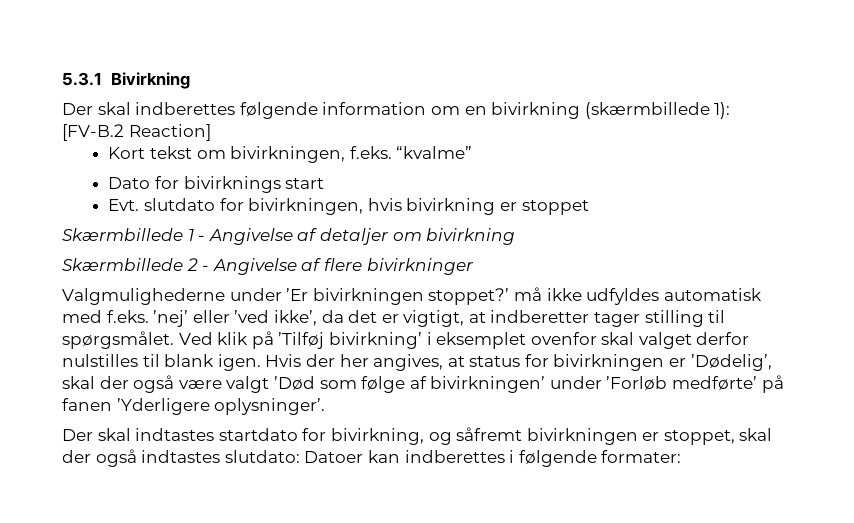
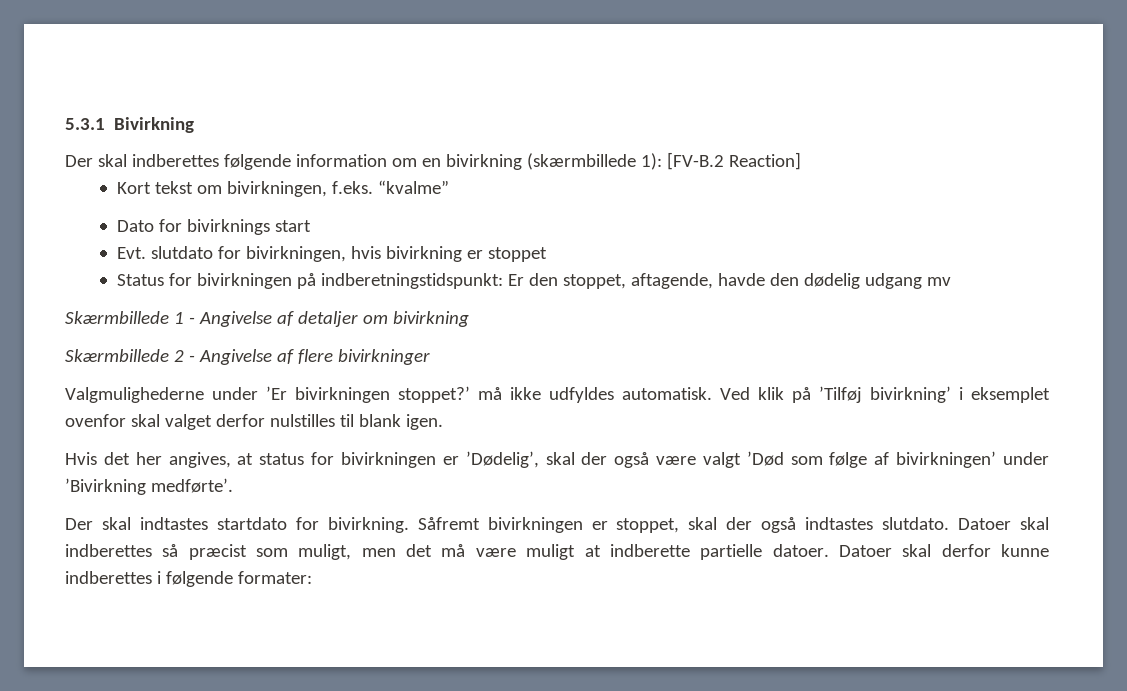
(589, 207) none -> [116,273,951,289] // Status for bivirkningen på indberetningstidspunkt: Er den stoppet, aftagende, havde den dødelig udgang mv
[663,288,762,301] [62,310,726,327] [62,331,174,349] automatisk med f.eks. ’nej’ eller ’ved ikke’, da det er vigtigt, at indberetter tager stilling til spørgsmålet. -> [622,387,712,400] automatisk.
[265,354,335,367] Hvis der -> [65,452,130,465] // Hvis det
[606,375,784,393] [62,398,326,415] ’Forløb medførte’ på fanen ’Yderligere oplysninger’. -> [65,478,233,495] ’Bivirkning medførte’.
[330,427,523,445] bivirkning, og såfremt -> [327,517,480,533] bivirkning. Såfremt
[224,450,400,463] slutdato: Datoer kan -> [882,517,1049,530] [65,544,1050,560] slutdato. Datoer skal indberettes så præcist som muligt, men det må være muligt at indberette partielle datoer. Datoer skal derfor kunne

